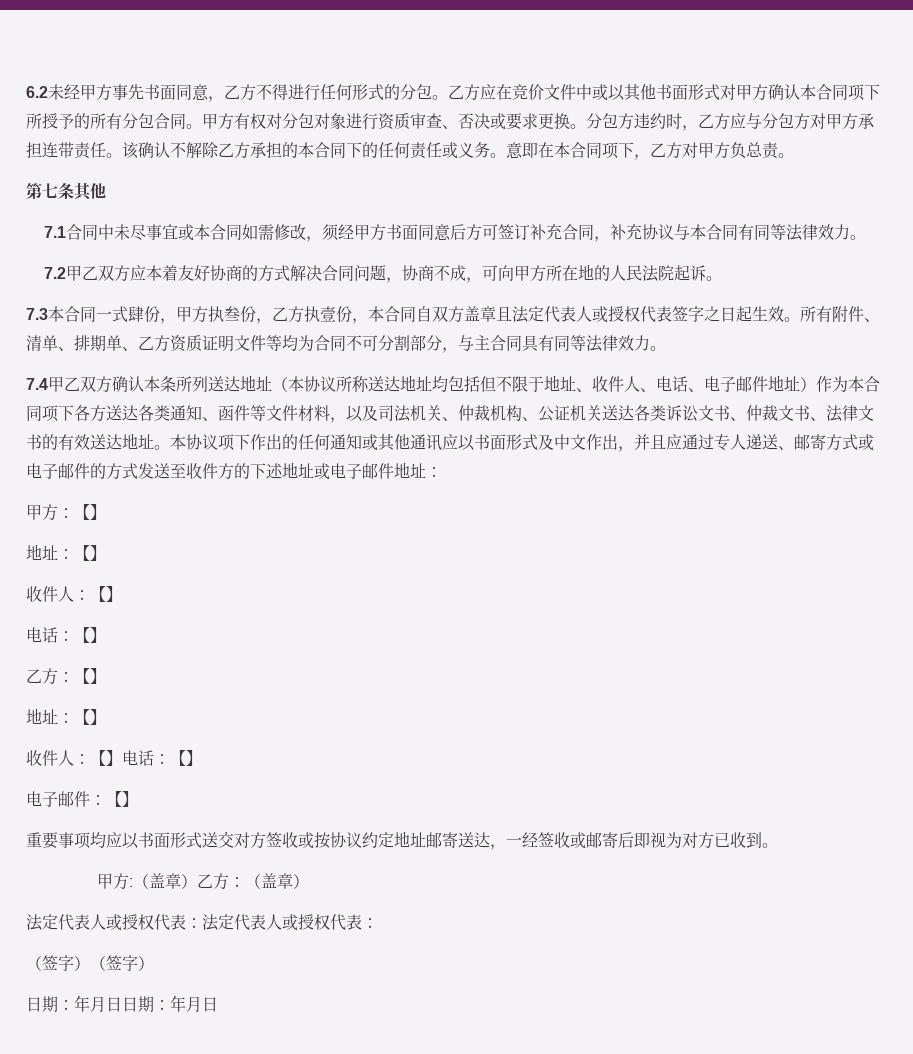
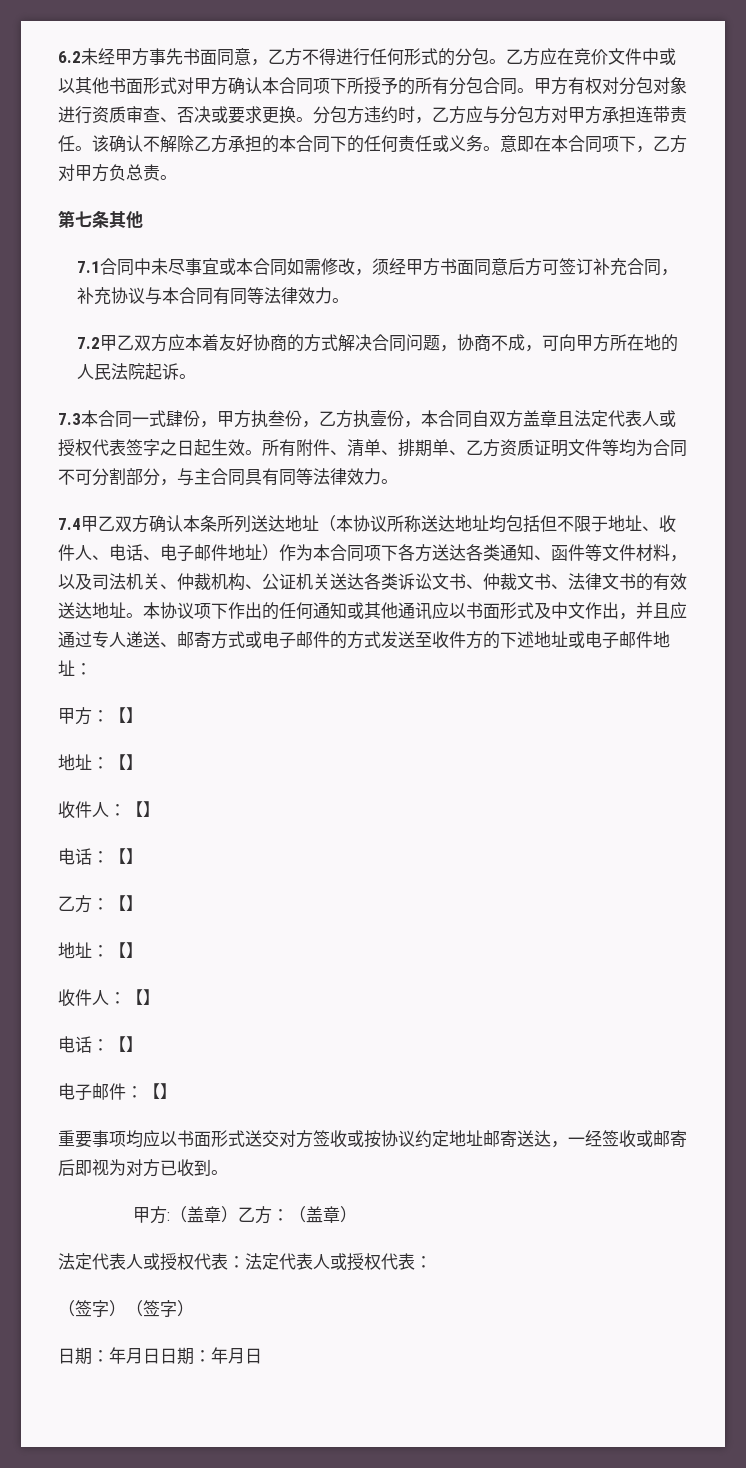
(122, 758) none -> (160, 997) //

